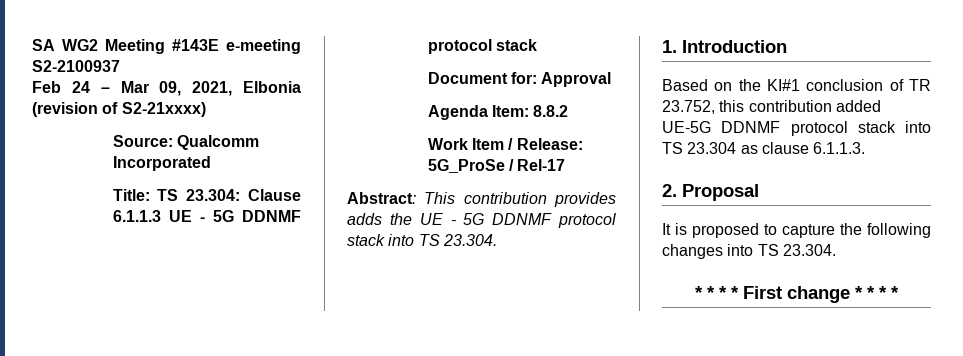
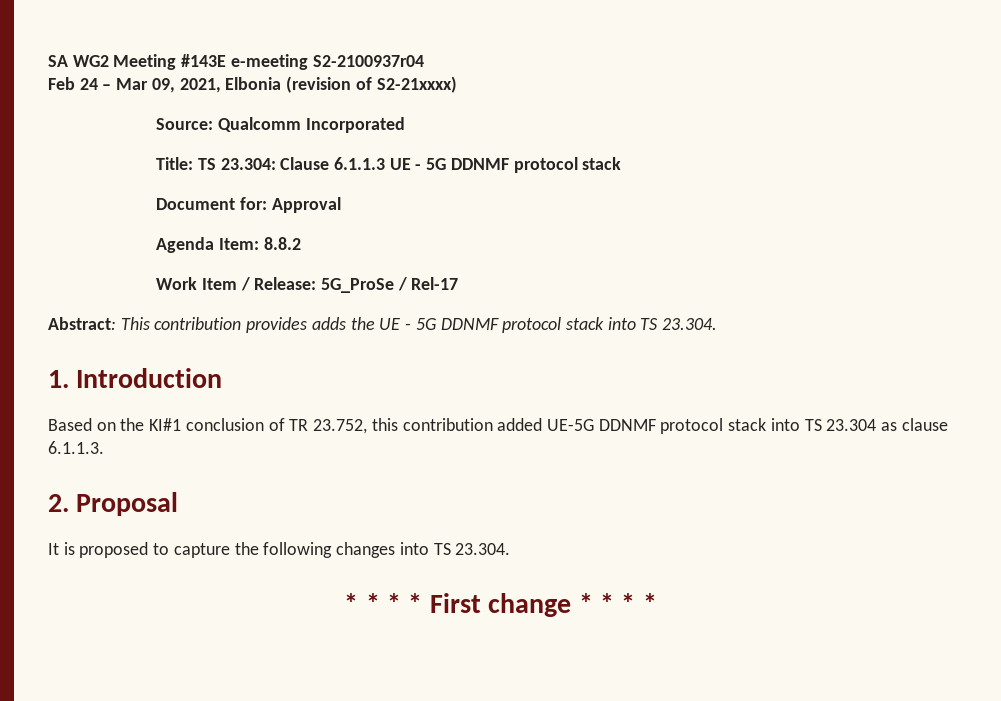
[32,60,120,72] S2-2100937 -> [312,55,424,67] S2-2100937r04

